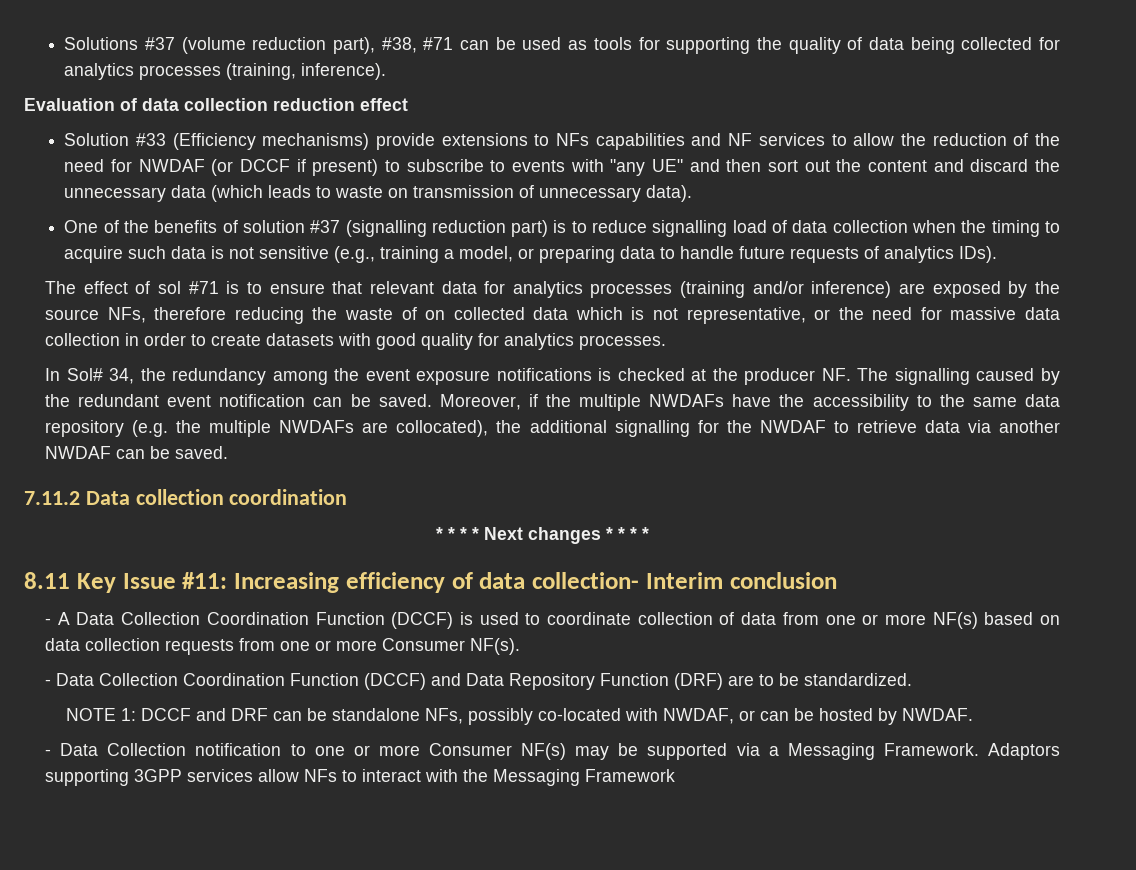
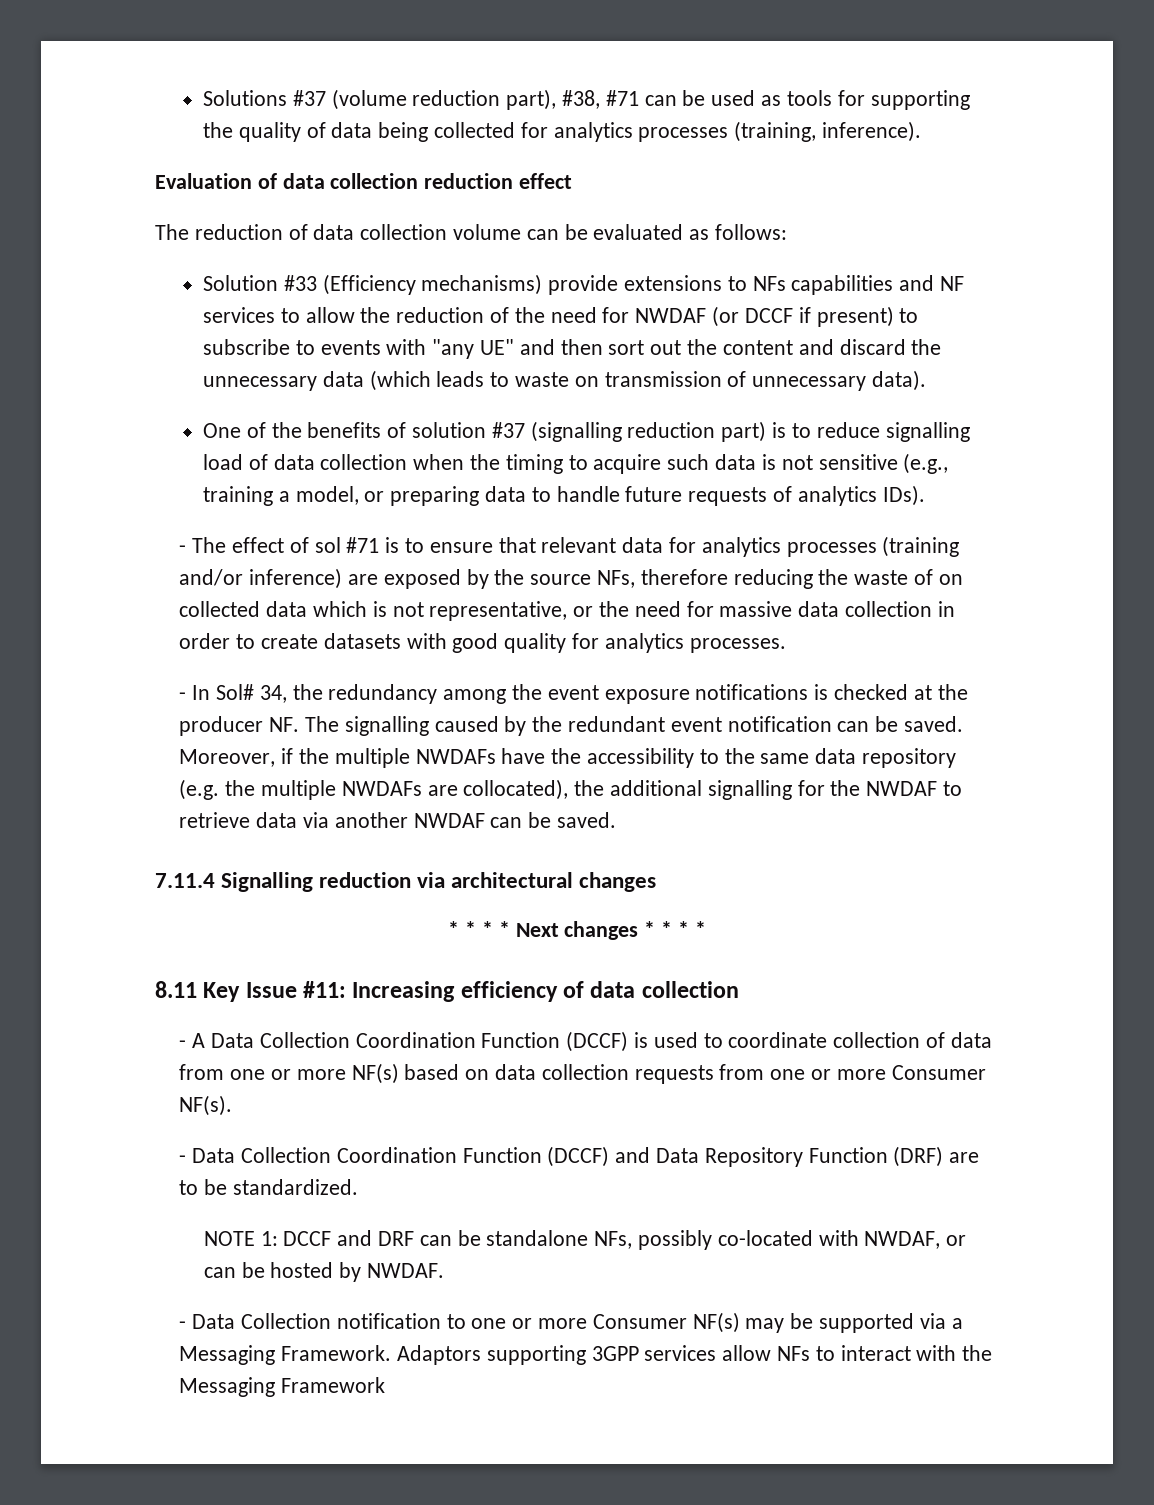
(408, 104) none -> [155,224,788,240] // The reduction of data collection volume can be evaluated as follows:
(998, 254) none -> [179,545,187,553] -
(667, 342) none -> [179,692,187,700] -
[24,489,348,505] 7.11.2 Data collection coordination -> [155,872,657,892] 7.11.4 Signalling reduction via architectural changes
[532,572,837,589] collection- Interim conclusion -> [641,981,739,998] collection

